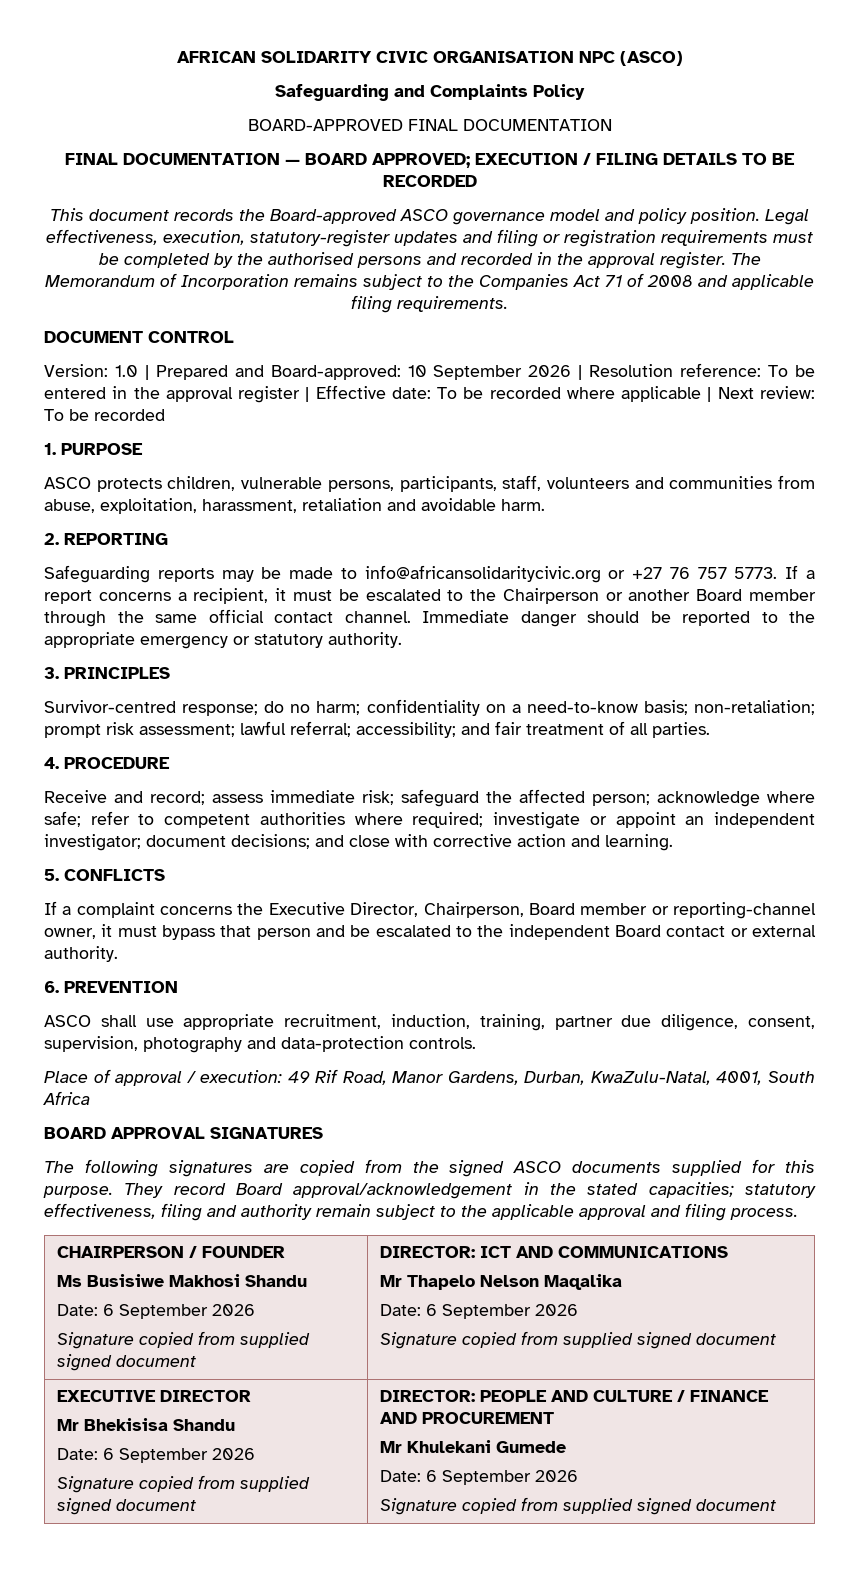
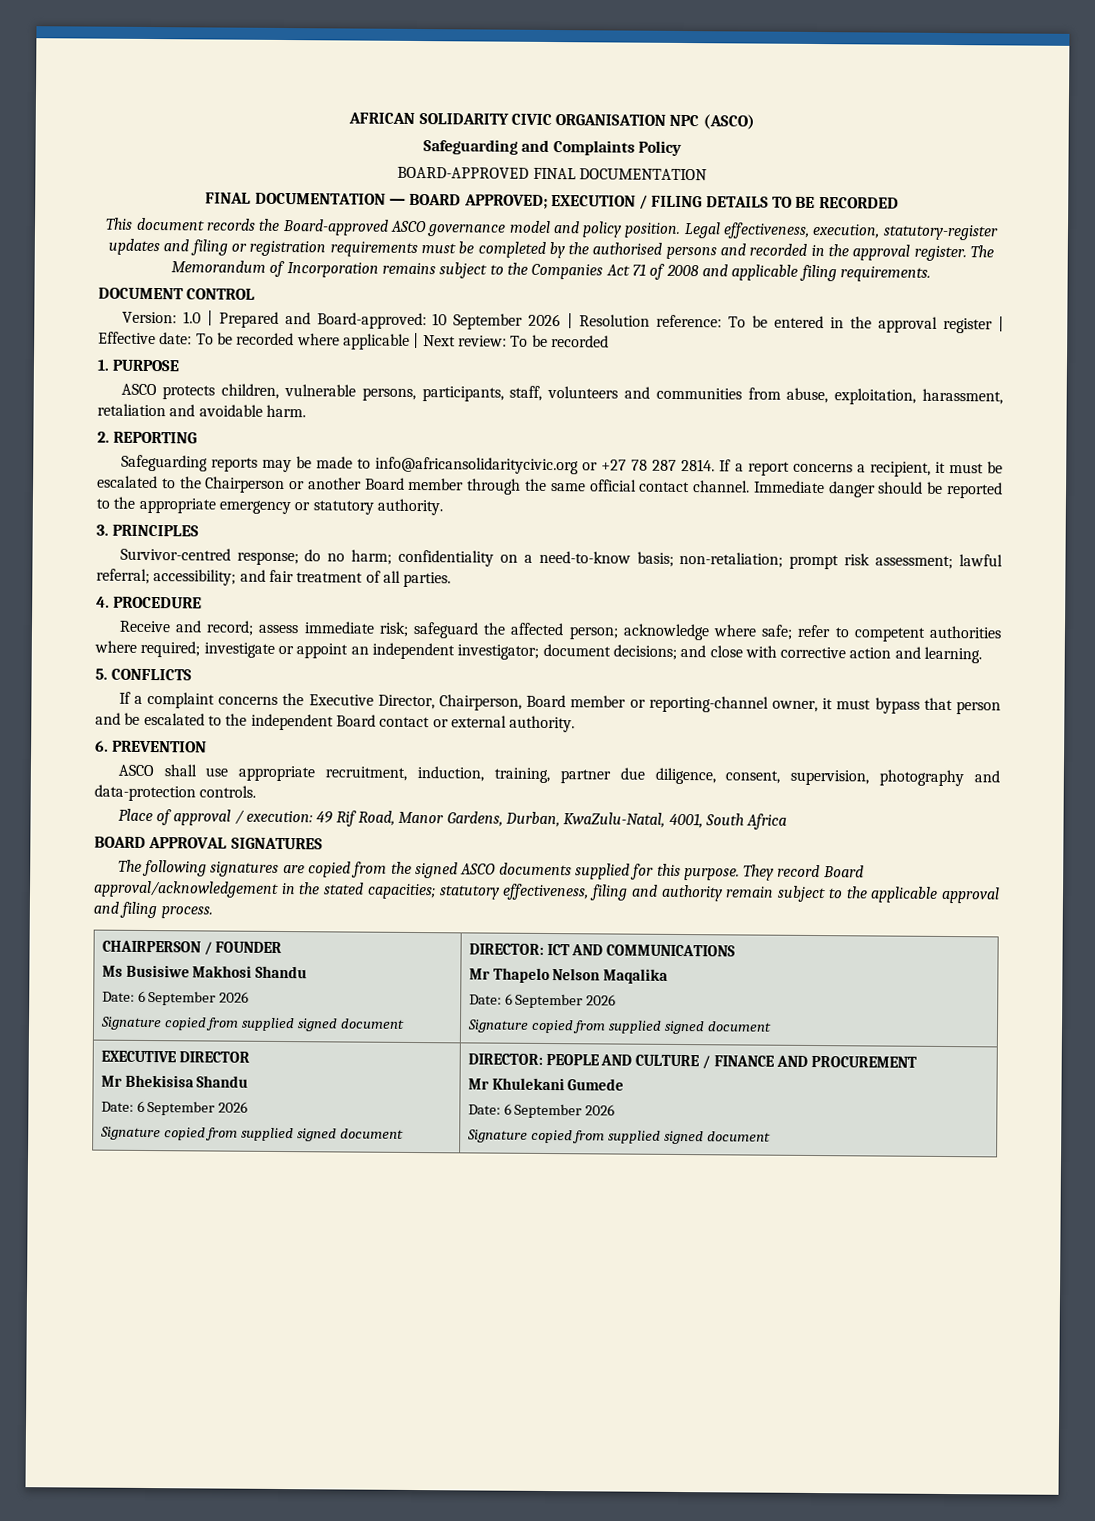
[669,567,778,579] 76 757 5773. -> [631,458,716,472] 78 287 2814.

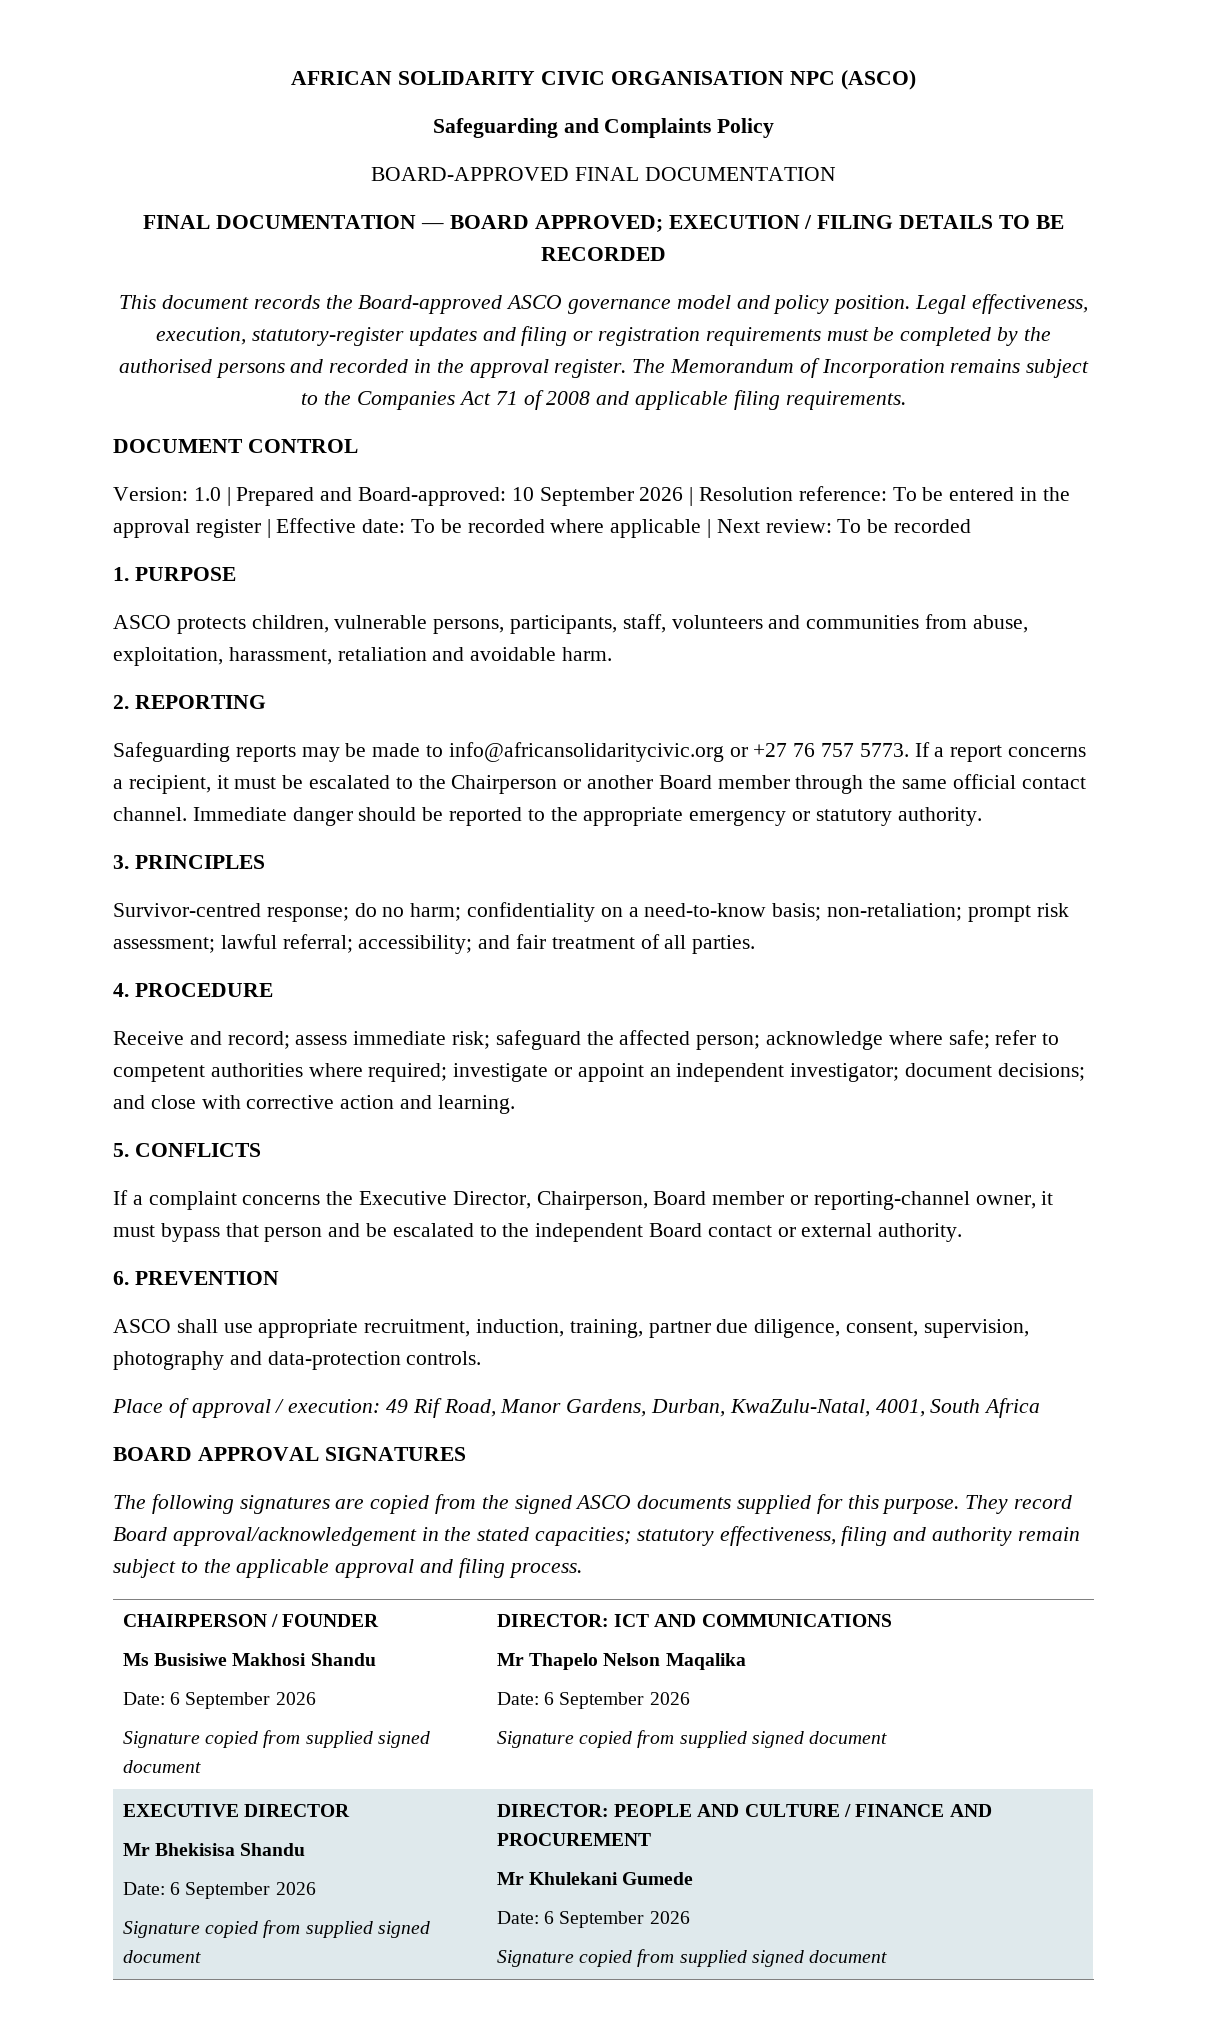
[631,458,716,472] 78 287 2814. -> [793,743,909,757] 76 757 5773.

